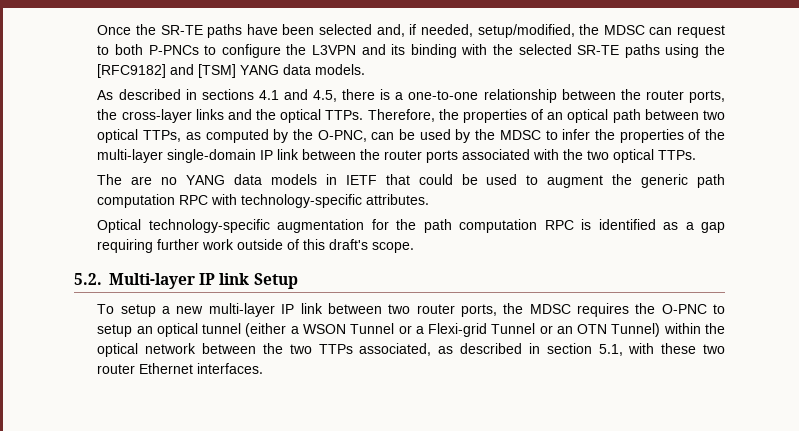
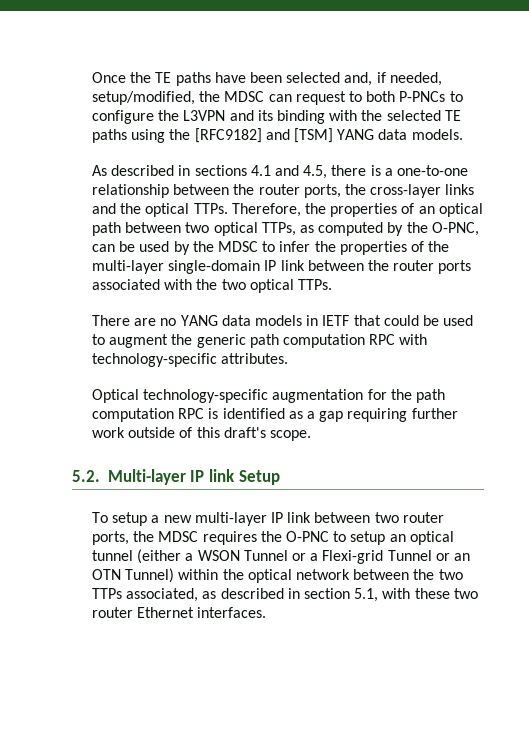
[160,25,203,35] SR-TE -> [155,72,172,83] TE
[577,45,620,55] SR-TE -> [444,110,461,121] TE
[97,174,123,185] The -> [92,315,131,326] There

